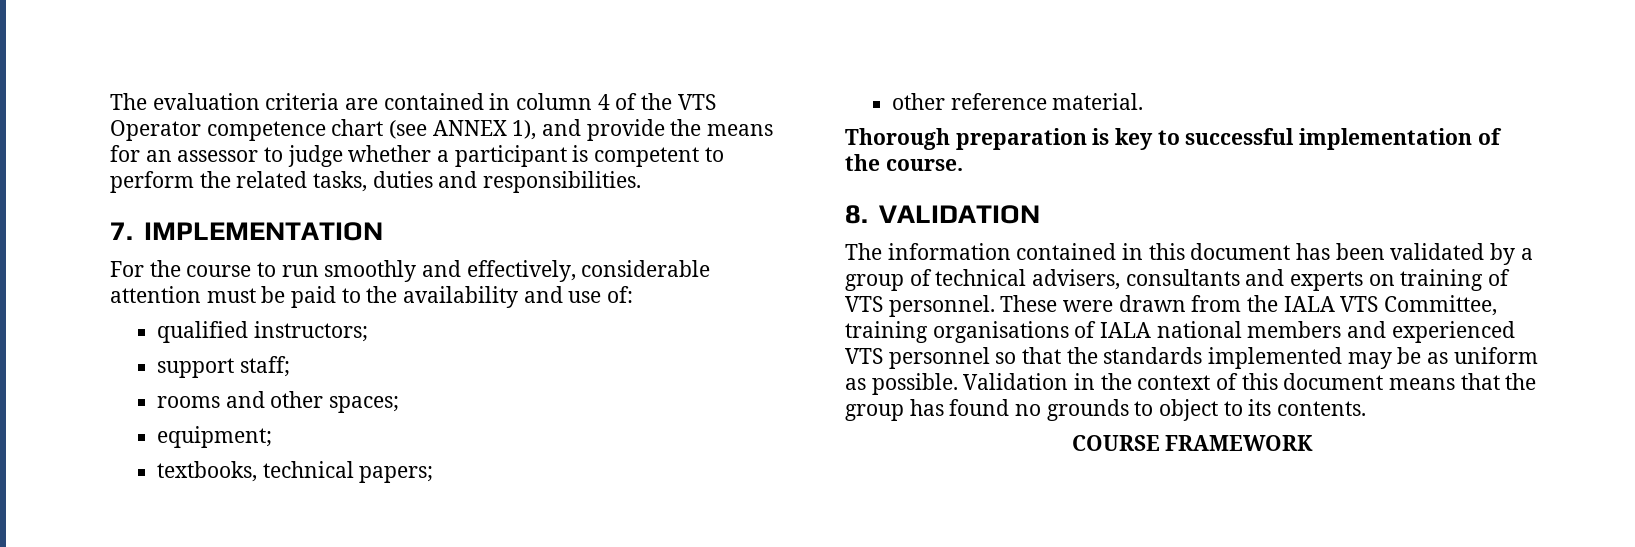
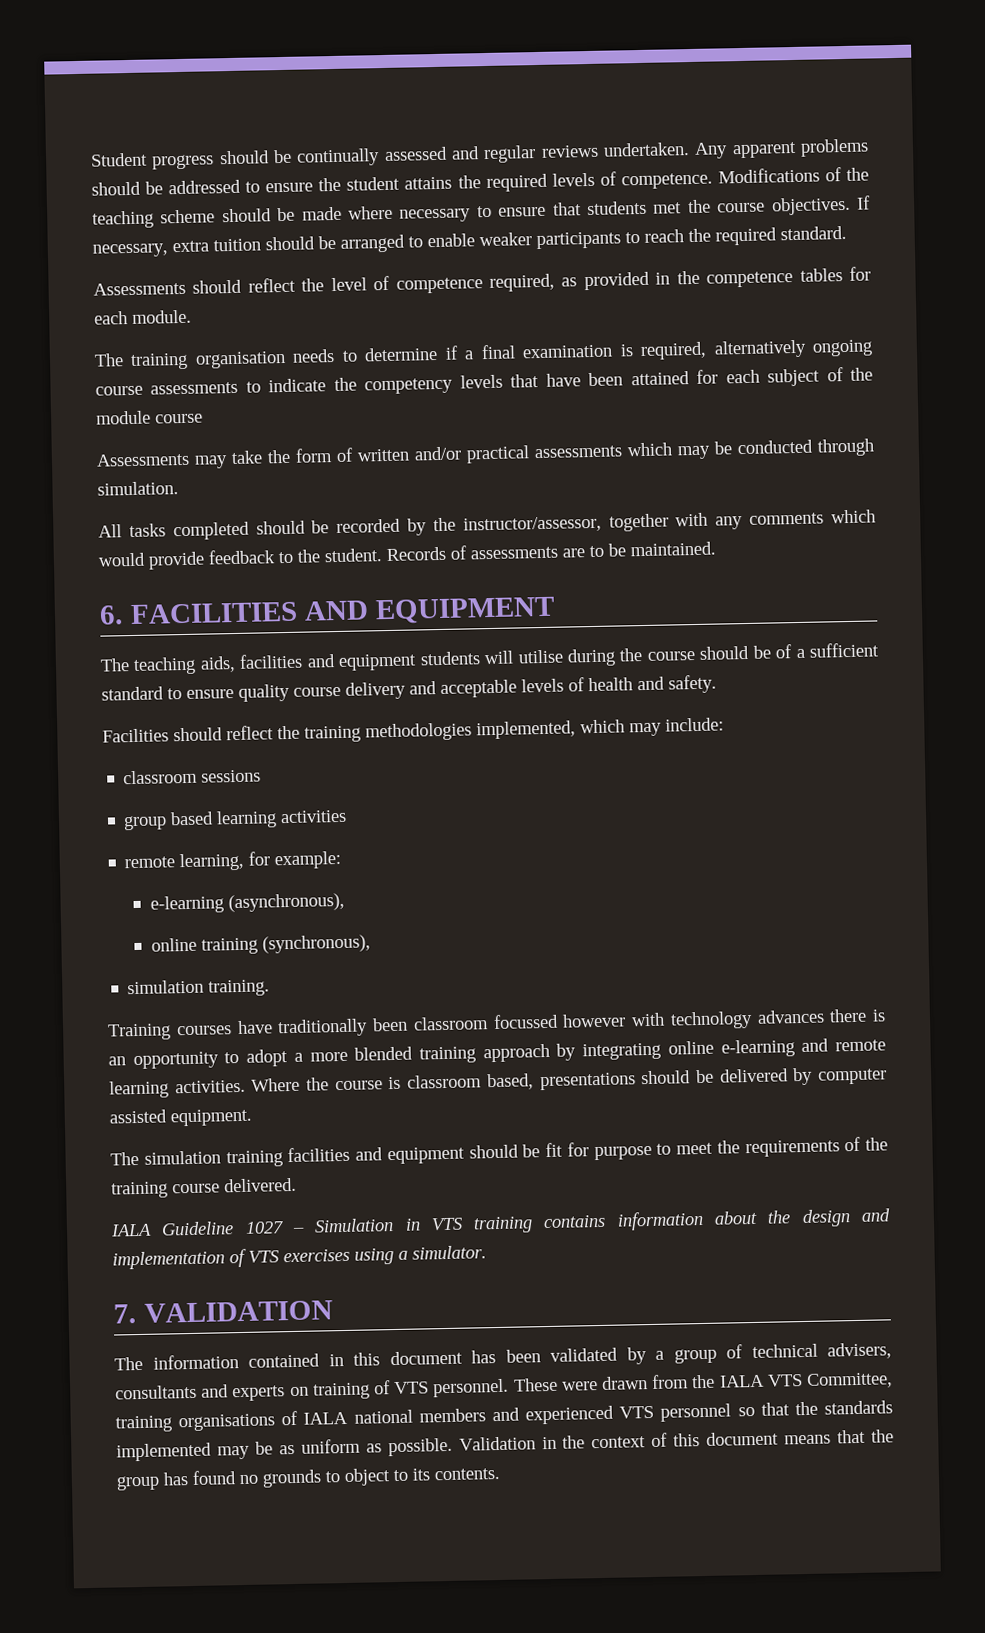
[110,93,716,110] [110,119,774,141] [110,145,724,167] [110,171,642,193] [110,222,383,241] [110,260,711,282] [110,286,634,308] [156,321,368,343] [156,356,290,378] [156,391,399,413] [156,426,272,448] [156,461,434,483] [891,93,1144,110] [845,128,1502,150] [845,154,963,171] [845,205,868,224] The evaluation criteria are contained in column 4 of the VTS Operator competence chart (see ANNEX 1), and provide the means for an assessor to judge whether a participant is competent to perform the related tasks, duties and responsibilities. // 7. IMPLEMENTATION // For the course to run smoothly and effectively, considerable attention must be paid to the availability and use of: // qualified instructors; // support staff; // rooms and other spaces; // equipment; // textbooks, technical papers; // other reference material. // Thorough preparation is key to successful implementation of the course. // 8. -> [90,138,870,170] [91,167,870,196] [92,195,871,229] [92,225,847,258] [93,266,872,296] [94,309,192,325] [94,339,873,370] [95,367,873,396] [96,410,203,425] [96,438,875,469] [97,481,179,496] [98,509,876,541] [98,541,716,570] [99,596,555,625] [100,642,879,675] [101,674,717,702] [102,717,724,743] [123,769,262,785] [123,809,348,831] [124,850,342,872] [149,892,345,914] [150,934,371,955] [127,979,271,997] [107,1008,886,1041] [108,1038,886,1070] [109,1067,888,1099] [109,1108,252,1127] [110,1136,888,1168] [111,1177,297,1199] [110,1208,890,1237] [112,1245,487,1270] [113,1304,136,1324] Student progress should be continually assessed and regular reviews undertaken. Any apparent problems should be addressed to ensure the student attains the required levels of competence. Modifications of the teaching scheme should be made where necessary to ensure that students met the course objectives. If necessary, extra tuition should be arranged to enable weaker participants to reach the required standard. // Assessments should reflect the level of competence required, as provided in the competence tables for each module. // The training organisation needs to determine if a final examination is required, alternatively ongoing course assessments to indicate the competency levels that have been attained for each subject of the module course // Assessments may take the form of written and/or practical assessments which may be conducted through simulation. // All tasks completed should be recorded by the instructor/assessor, together with any comments which would provide feedback to the student. Records of assessments are to be maintained. // 6. FACILITIES AND EQUIPMENT // The teaching aids, facilities and equipment students will utilise during the course should be of a sufficient standard to ensure quality course delivery and acceptable levels of health and safety. // Facilities should reflect the training methodologies implemented, which may include: // classroom sessions // group based learning activities // remote learning, for example: // e-learning (asynchronous), // online training (synchronous), // simulation training. // Training courses have traditionally been classroom focussed however with technology advances there is an opportunity to adopt a more blended training approach by integrating online e-learning and remote learning activities. Where the course is classroom based, presentations should be delivered by computer assisted equipment. // The simulation training facilities and equipment should be fit for purpose to meet the requirements of the training course delivered. // IALA Guideline 1027 – Simulation in VTS training contains information about the design and implementation of VTS exercises using a simulator. // 7.
[1071,435,1314,451] // COURSE FRAMEWORK -> (500, 1474) none

